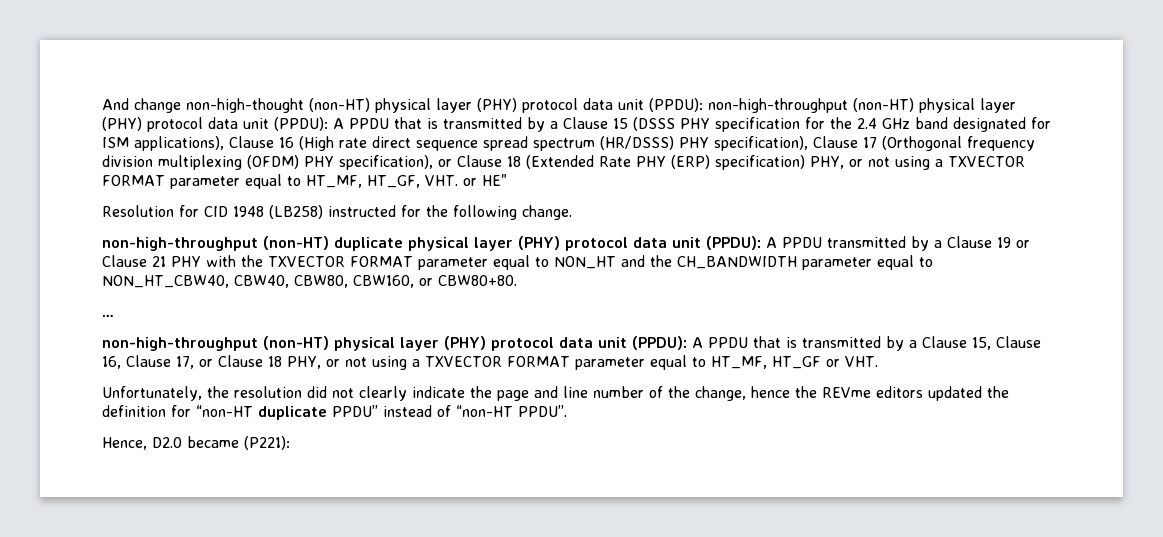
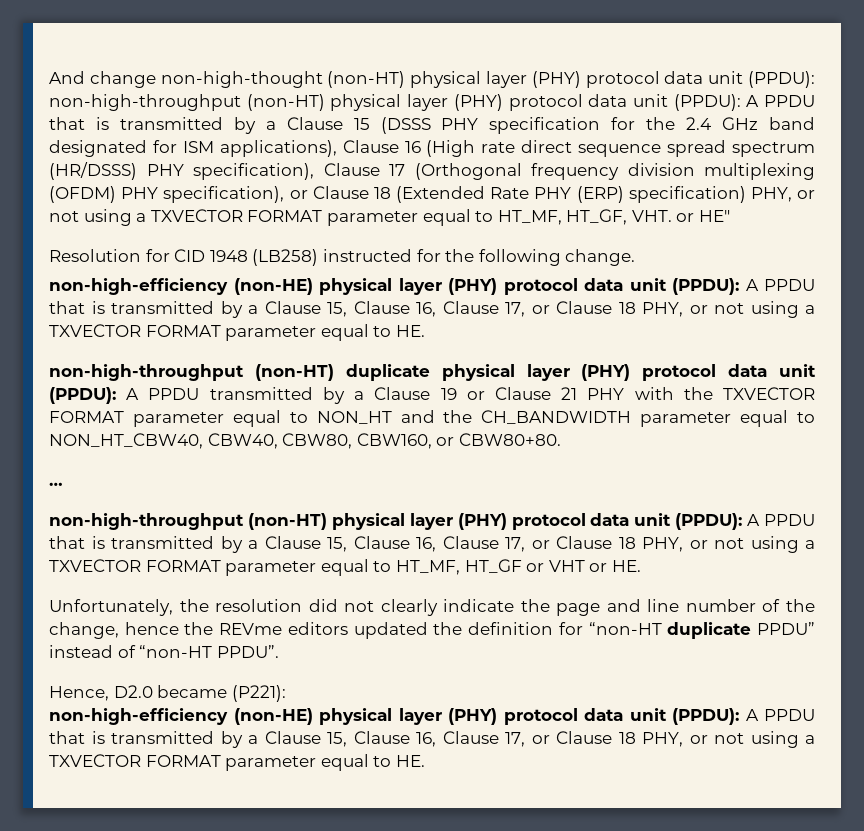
(572, 212) none -> [49,278,815,295] [49,301,815,318] [49,324,425,341] // non-high-efficiency (non-HE) physical layer (PHY) protocol data unit (PPDU): A PPDU that is transmitted by a Clause 15, Clause 16, Clause 17, or Clause 18 PHY, or not using a TXVECTOR FORMAT parameter equal to HE.
[845,356,878,367] VHT. -> [548,560,641,572] VHT or HE.
(290, 443) none -> [49,708,815,725] [49,731,815,748] [49,754,425,771] // non-high-efficiency (non-HE) physical layer (PHY) protocol data unit (PPDU): A PPDU that is transmitted by a Clause 15, Clause 16, Clause 17, or Clause 18 PHY, or not using a TXVECTOR FORMAT parameter equal to HE.

